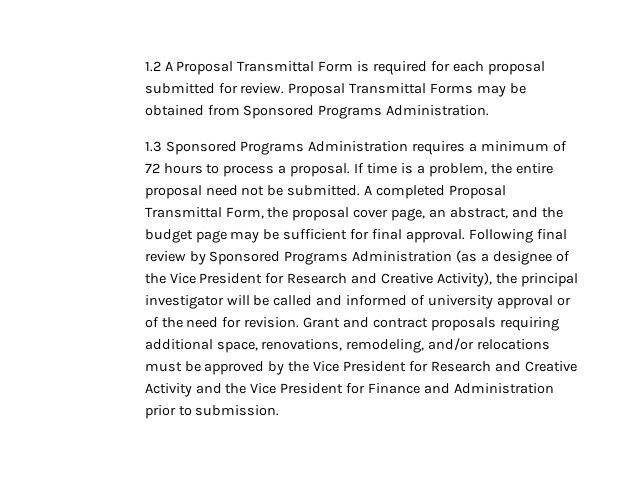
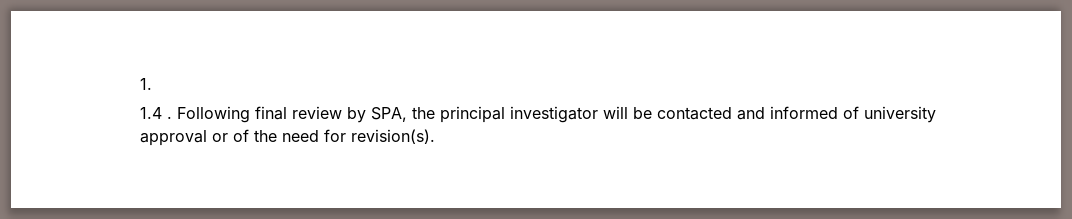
[144,61,545,75] [144,83,527,97] [144,105,490,119] [144,141,568,155] [144,163,553,177] [144,185,507,199] [144,207,563,221] [144,229,567,243] [144,250,570,265] [144,272,493,287] 1.2 A Proposal Transmittal Form is required for each proposal submitted for review. Proposal Transmittal Forms may be obtained from Sponsored Programs Administration. // 1.3 Sponsored Programs Administration requires a minimum of 72 hours to process a proposal. If time is a problem, the entire proposal need not be submitted. A completed Proposal Transmittal Form, the proposal cover page, an abstract, and the budget page may be sufficient for final approval. Following final review by Sponsored Programs Administration (as a designee of the Vice President for Research and Creative Activity), -> [140,78,153,90] [140,106,408,123] 1. // 1.4 . Following final review by SPA,
[273,295,313,306] called -> [657,107,733,120] contacted
[244,317,559,331] [144,338,551,353] [144,361,577,375] [144,383,554,397] [144,405,280,419] revision. Grant and contract proposals requiring additional space, renovations, remodeling, and/or relocations must be approved by the Vice President for Research and Creative Activity and the Vice President for Finance and Administration prior to submission. -> [351,129,436,144] revision(s).

